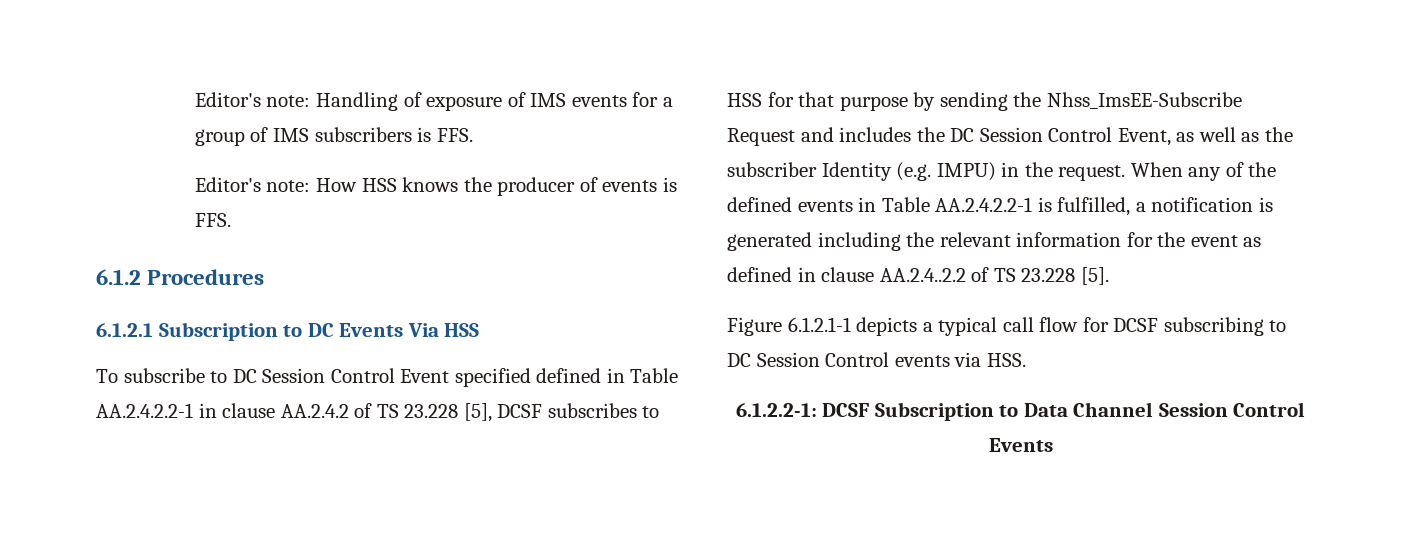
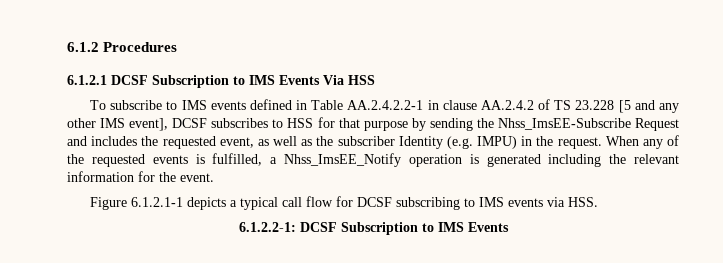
[194,92,673,111] [194,127,473,146] [194,177,677,196] [194,213,231,227] Editor's note: Handling of exposure of IMS events for a group of IMS subscribers is FFS. // Editor's note: How HSS knows the producer of events is FFS. // -> (67, 47) none
[158,322,334,341] Subscription to DC -> [111,75,275,88] DCSF Subscription to IMS
[232,368,531,387] DC Session Control Event specified -> [181,100,246,110] IMS events
[463,403,492,422] [5], -> [618,100,679,113] [67,118,169,131] [5 and any other IMS event],
[950,127,1171,146] DC Session Control Event, -> [162,136,254,149] requested event,
[727,197,1033,212] defined events in Table AA.2.4.2.2-1 -> [91,154,188,167] requested events
[1151,197,1254,212] notification -> [284,153,462,167] Nhss_ImsEE_Notify operation
[1190,235,1262,247] [727,267,1109,285] event as defined in clause AA.2.4..2.2 of TS 23.228 [5]. -> [180,173,214,182] event.
[727,352,890,367] DC Session Control -> [479,197,505,207] IMS
[1023,402,1306,417] Data Channel Session Control -> [437,222,464,232] IMS

